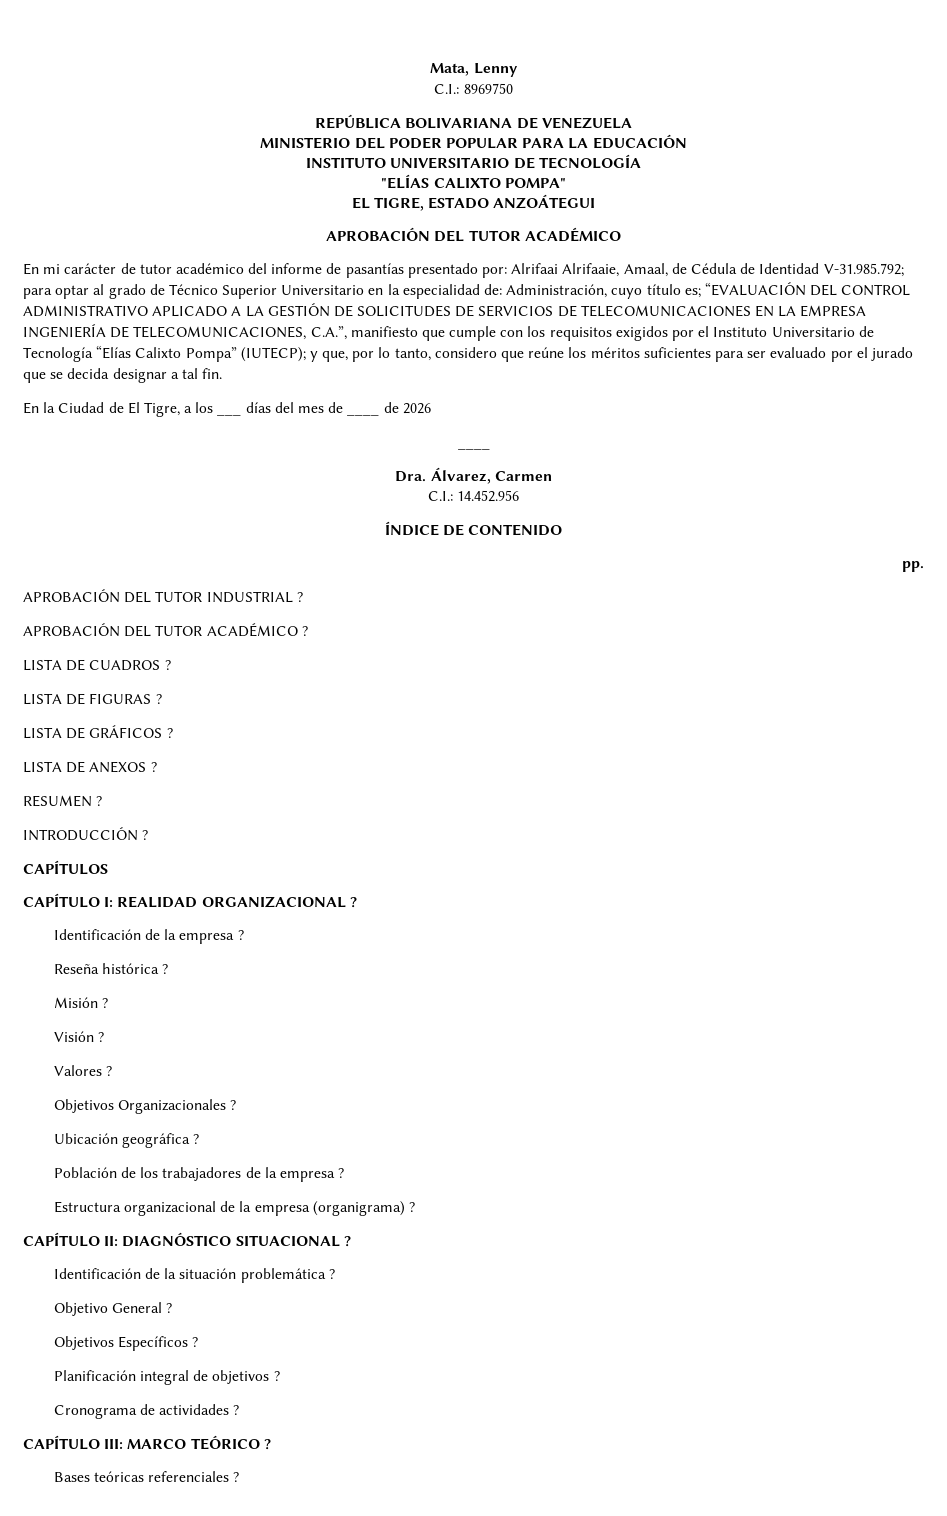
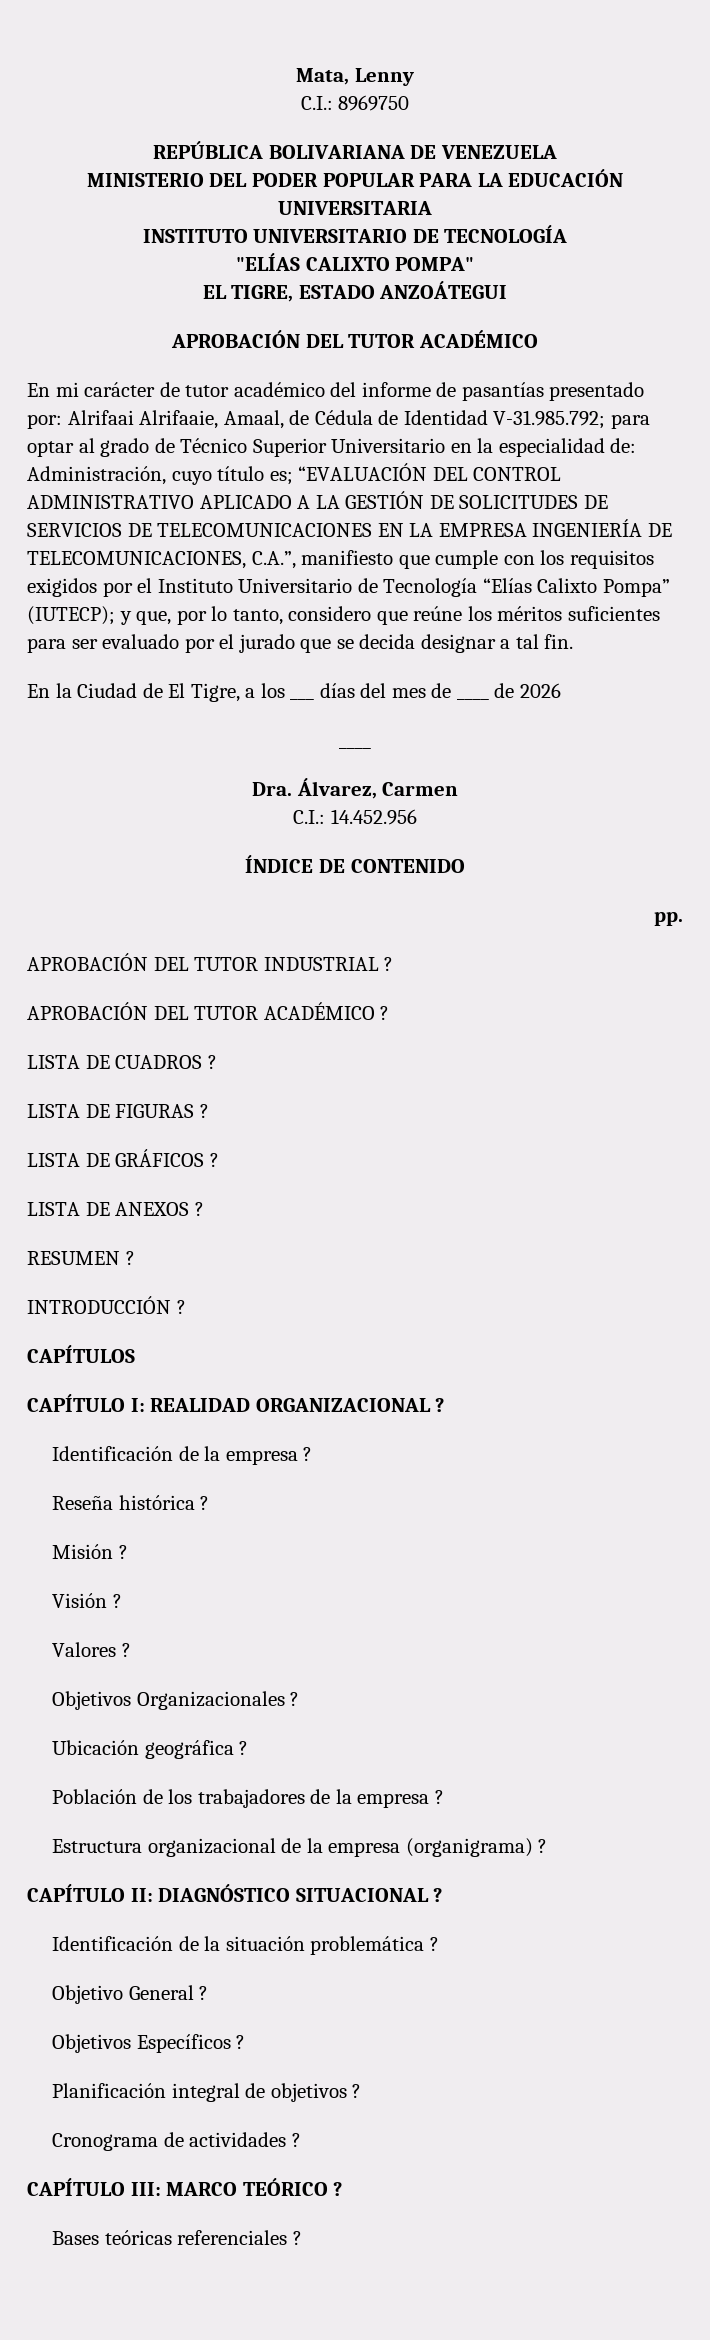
(687, 141) none -> [278,201,432,215] UNIVERSITARIA

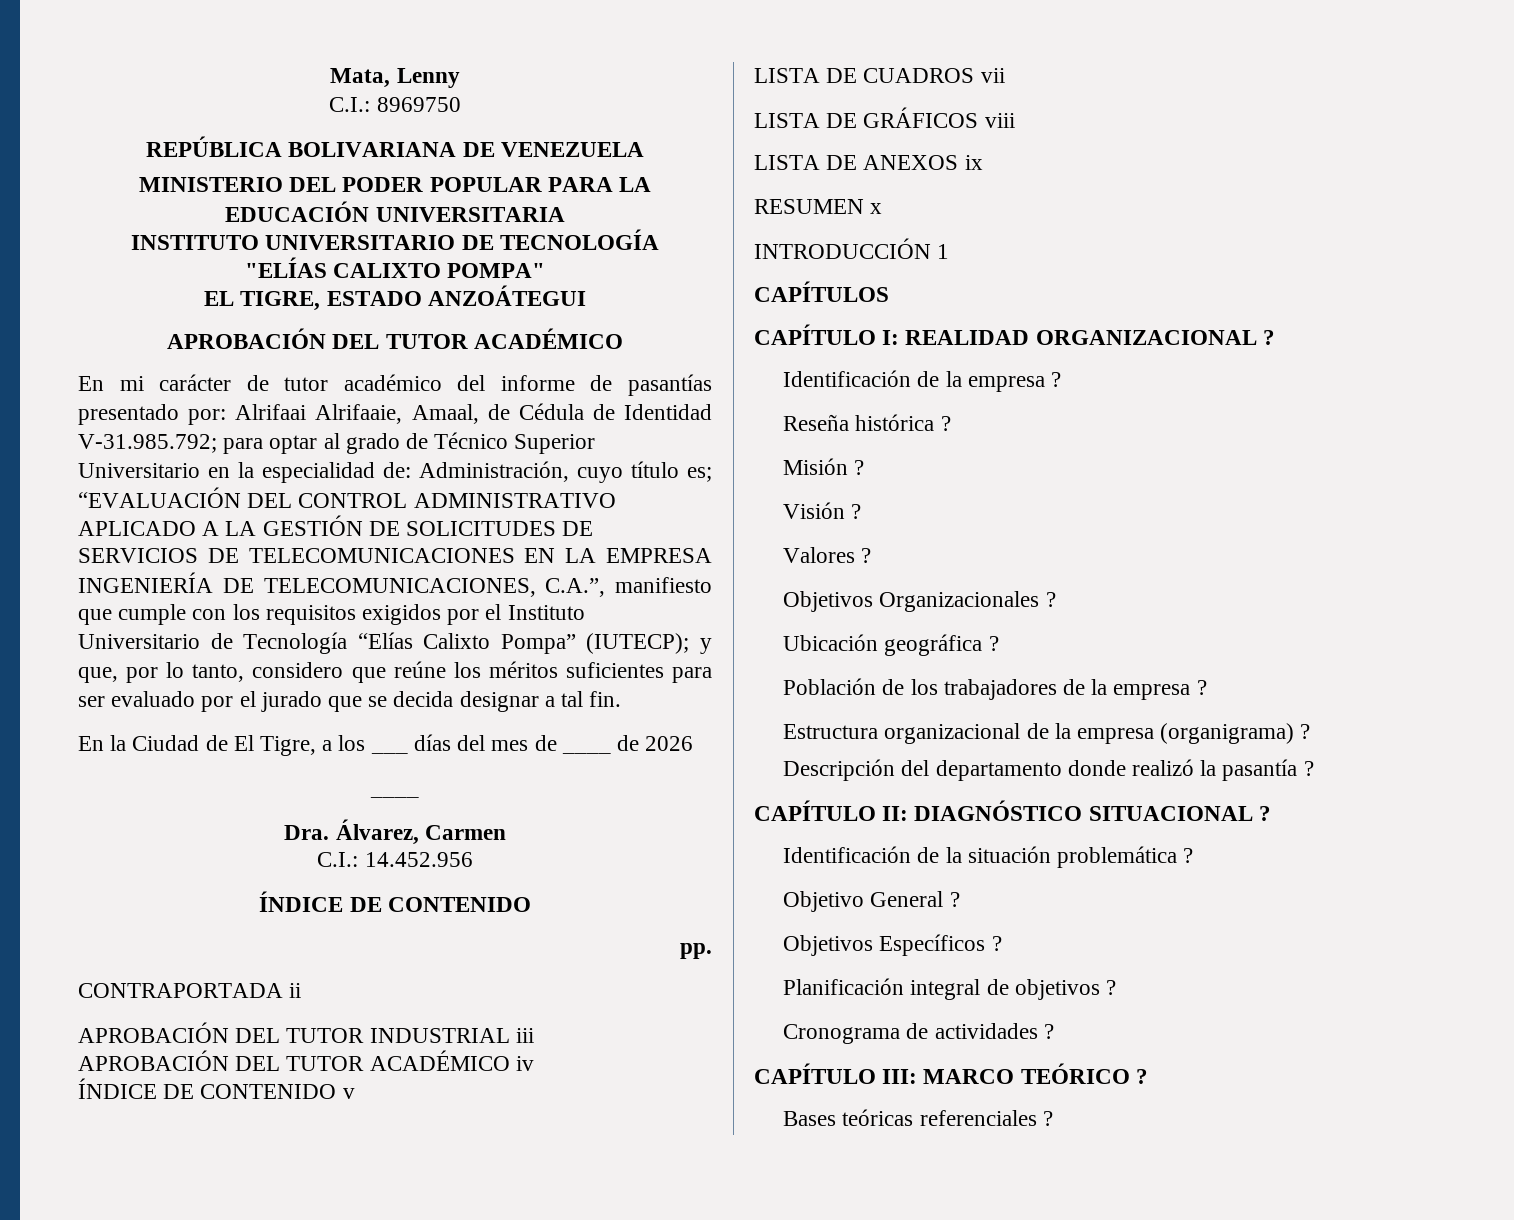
(683, 919) none -> [78,983,302,998] // CONTRAPORTADA ii
[384,957,394,971] [27,1002,390,1020] [27,1055,217,1069] [27,1104,209,1118] ? // APROBACIÓN DEL TUTOR ACADÉMICO ? // LISTA DE CUADROS ? // LISTA DE FIGURAS ? -> [515,1028,534,1043] [78,1050,534,1071] [78,1078,355,1099] [754,68,1005,83] iii // APROBACIÓN DEL TUTOR ACADÉMICO iv // ÍNDICE DE CONTENIDO v // LISTA DE CUADROS vii
[209,1153,219,1167] ? -> [984,113,1015,128] viii
[194,1202,204,1216] ? -> [964,155,983,170] ix
[125,1251,135,1265] ? -> [870,203,883,214] x
[176,1300,186,1314] ? -> [937,244,950,259] 1
(548, 1846) none -> [783,759,1314,781] // Descripción del departamento donde realizó la pasantía ?

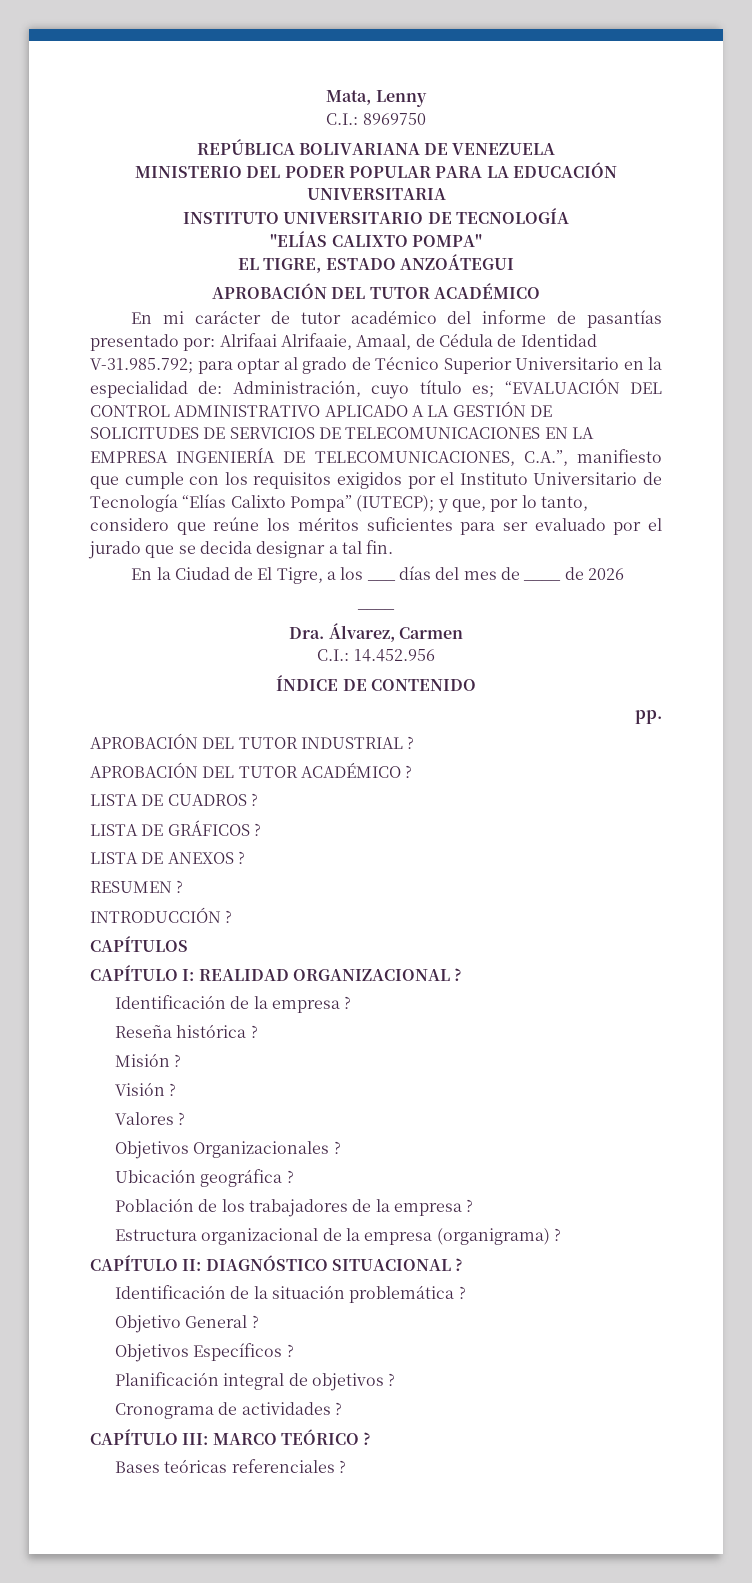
[78,983,302,998] // CONTRAPORTADA ii -> (662, 717) none
[515,1028,534,1043] [78,1050,534,1071] [78,1078,355,1099] iii // APROBACIÓN DEL TUTOR ACADÉMICO iv // ÍNDICE DE CONTENIDO v -> [407,736,415,749] [90,762,413,778] ? // APROBACIÓN DEL TUTOR ACADÉMICO ?
[980,68,1005,83] vii -> [250,793,258,806] ?
[984,113,1015,128] viii -> [253,823,261,836] ?
[964,155,983,170] ix -> [237,851,245,864] ?
[870,203,883,214] x -> [176,880,184,893] ?
[937,244,950,259] 1 -> [225,910,233,923] ?
[783,759,1314,781] // Descripción del departamento donde realizó la pasantía ? -> (561, 1234) none

